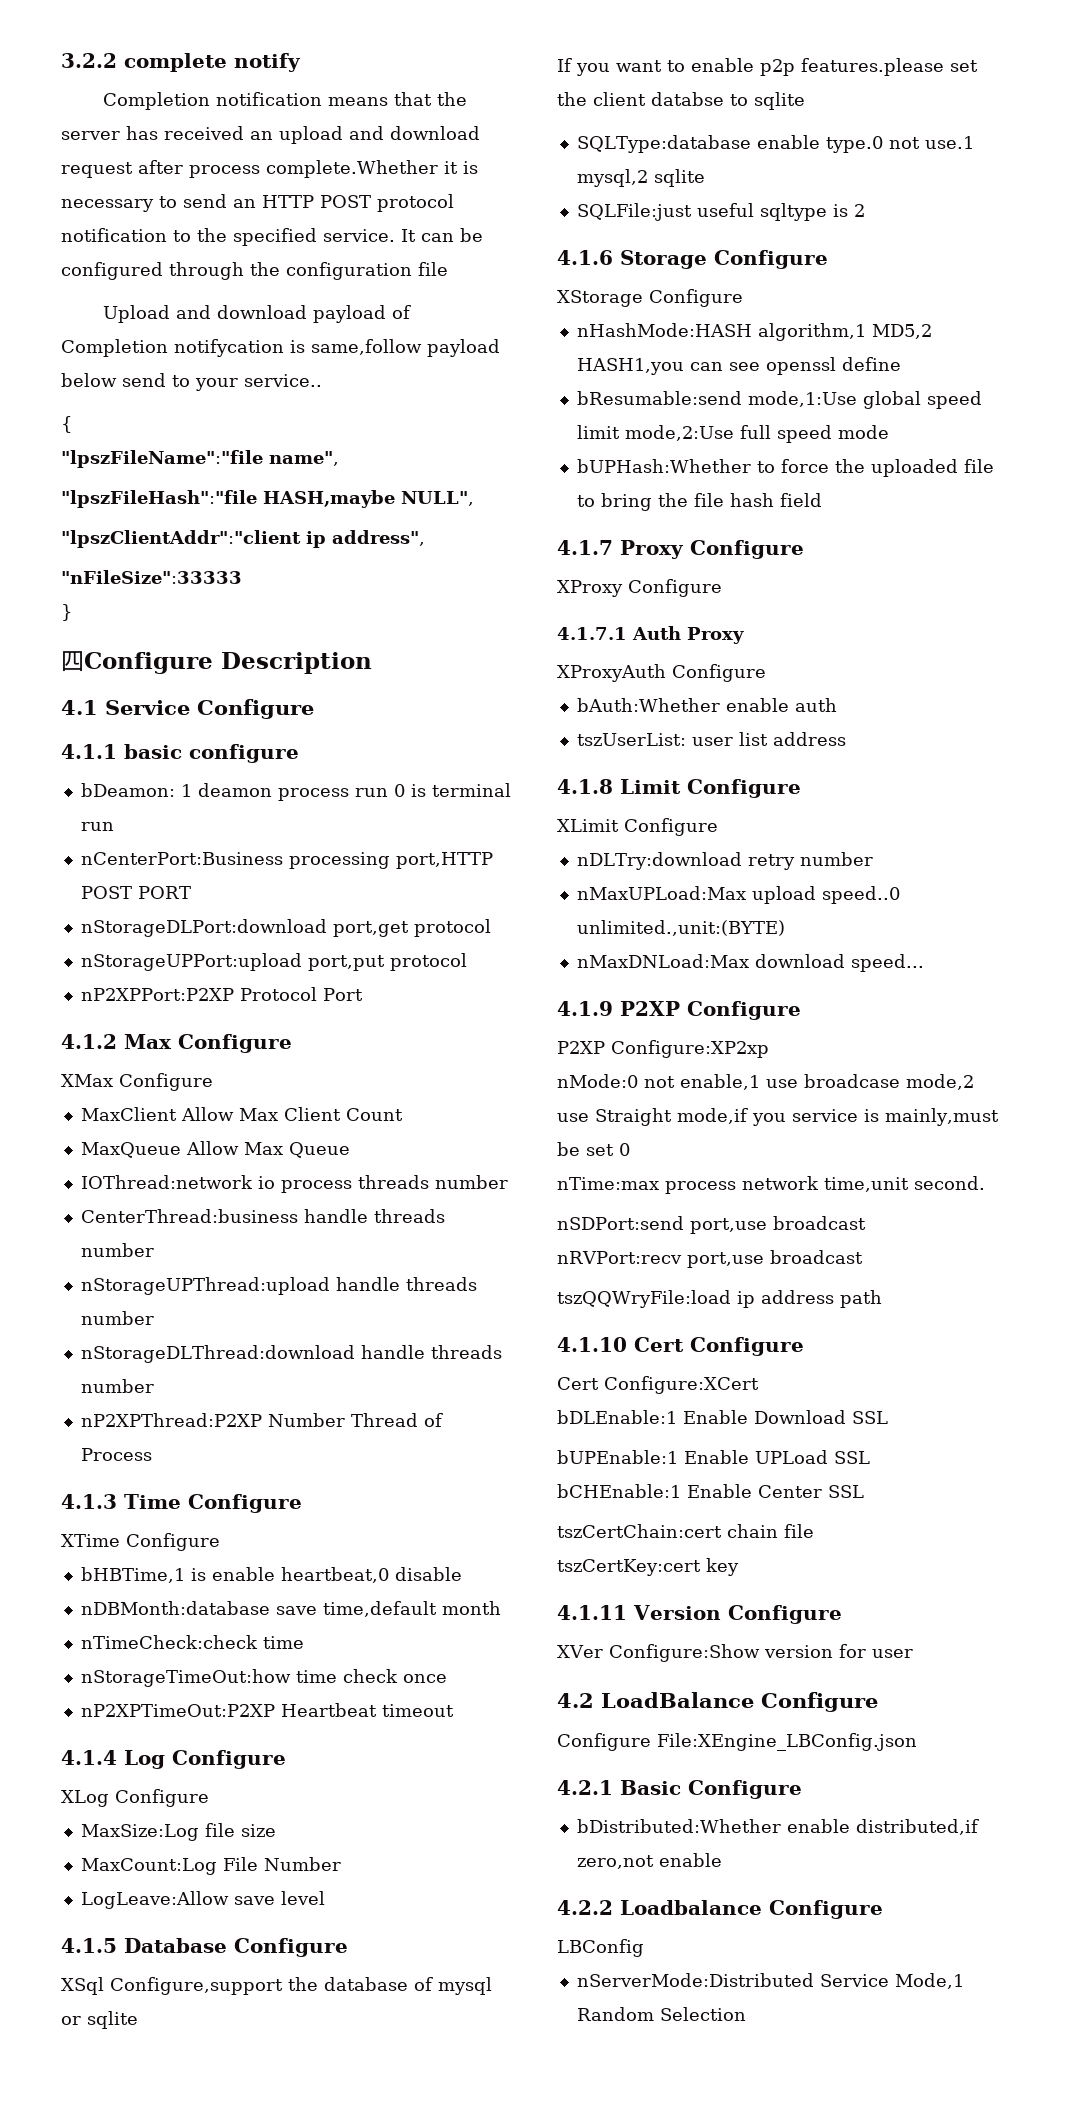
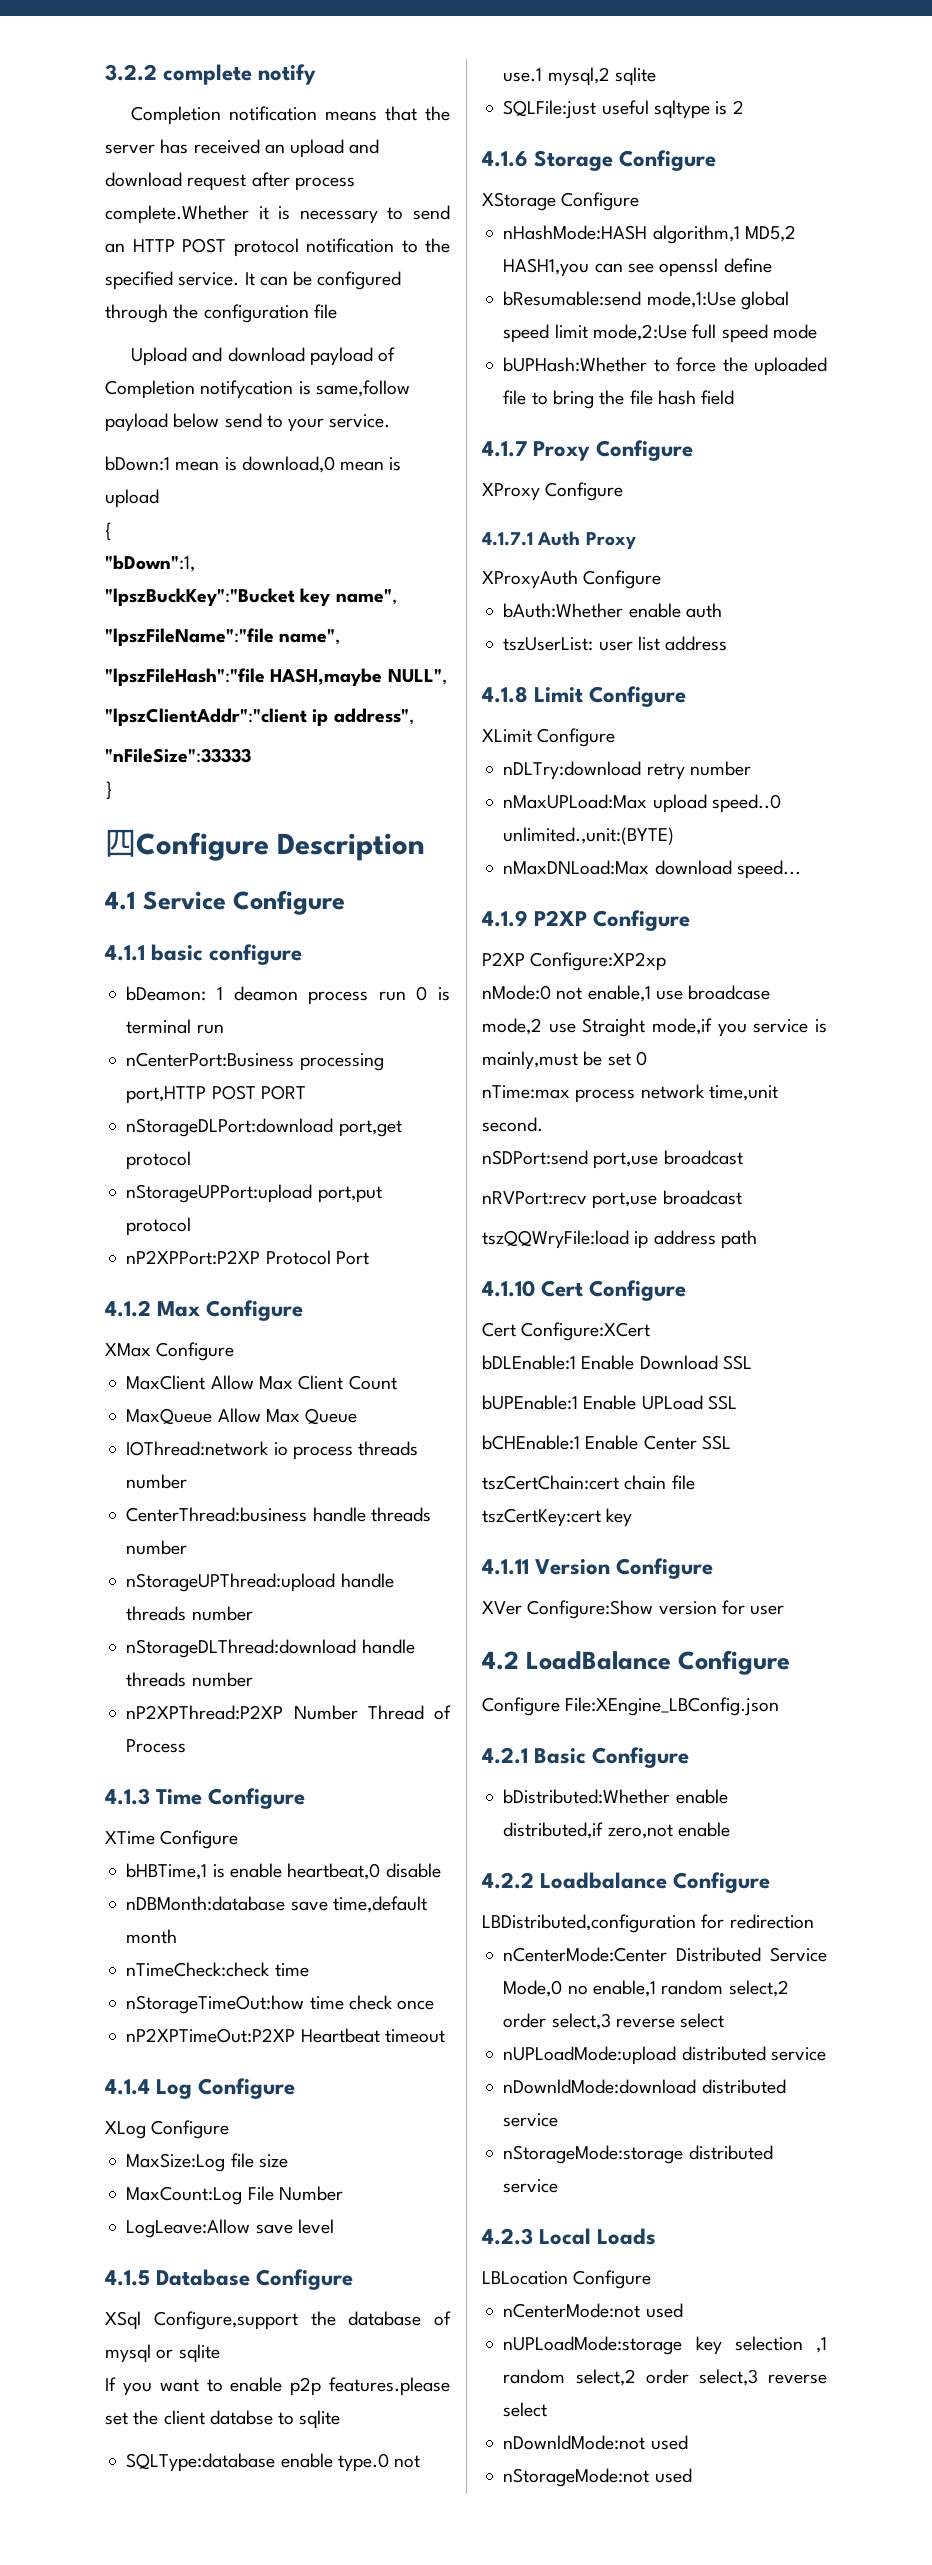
[244,374,322,387] [61,416,72,433] service.. // { -> [329,414,391,428] [105,456,402,473] [105,489,159,508] [105,522,112,541] [105,555,195,572] [105,588,397,607] service. // bDown:1 mean is download,0 mean is upload // { // "bDown":1, // "lpszBuckKey":"Bucket key name",
[557,1939,644,1957] [576,1973,964,1989] [576,2007,746,2021] LBConfig // nServerMode:Distributed Service Mode,1 Random Selection -> [482,1914,814,1933] [503,1947,827,1962] [503,1980,789,1997] [503,2013,725,2030] [503,2046,826,2065] [503,2079,786,2094] [503,2113,559,2127] [503,2145,773,2164] [503,2179,559,2193] [482,2228,657,2245] [482,2270,652,2289] [503,2303,683,2318] [503,2336,827,2355] [503,2369,827,2386] [503,2402,548,2417] [503,2435,688,2450] [503,2468,692,2487] LBDistributed,configuration for redirection // nCenterMode:Center Distributed Service Mode,0 no enable,1 random select,2 order select,3 reverse select // nUPLoadMode:upload distributed service // nDownldMode:download distributed service // nStorageMode:storage distributed service // 4.2.3 Local Loads // LBLocation Configure // nCenterMode:not used // nUPLoadMode:storage key selection ,1 random select,2 order select,3 reverse select // nDownldMode:not used // nStorageMode:not used

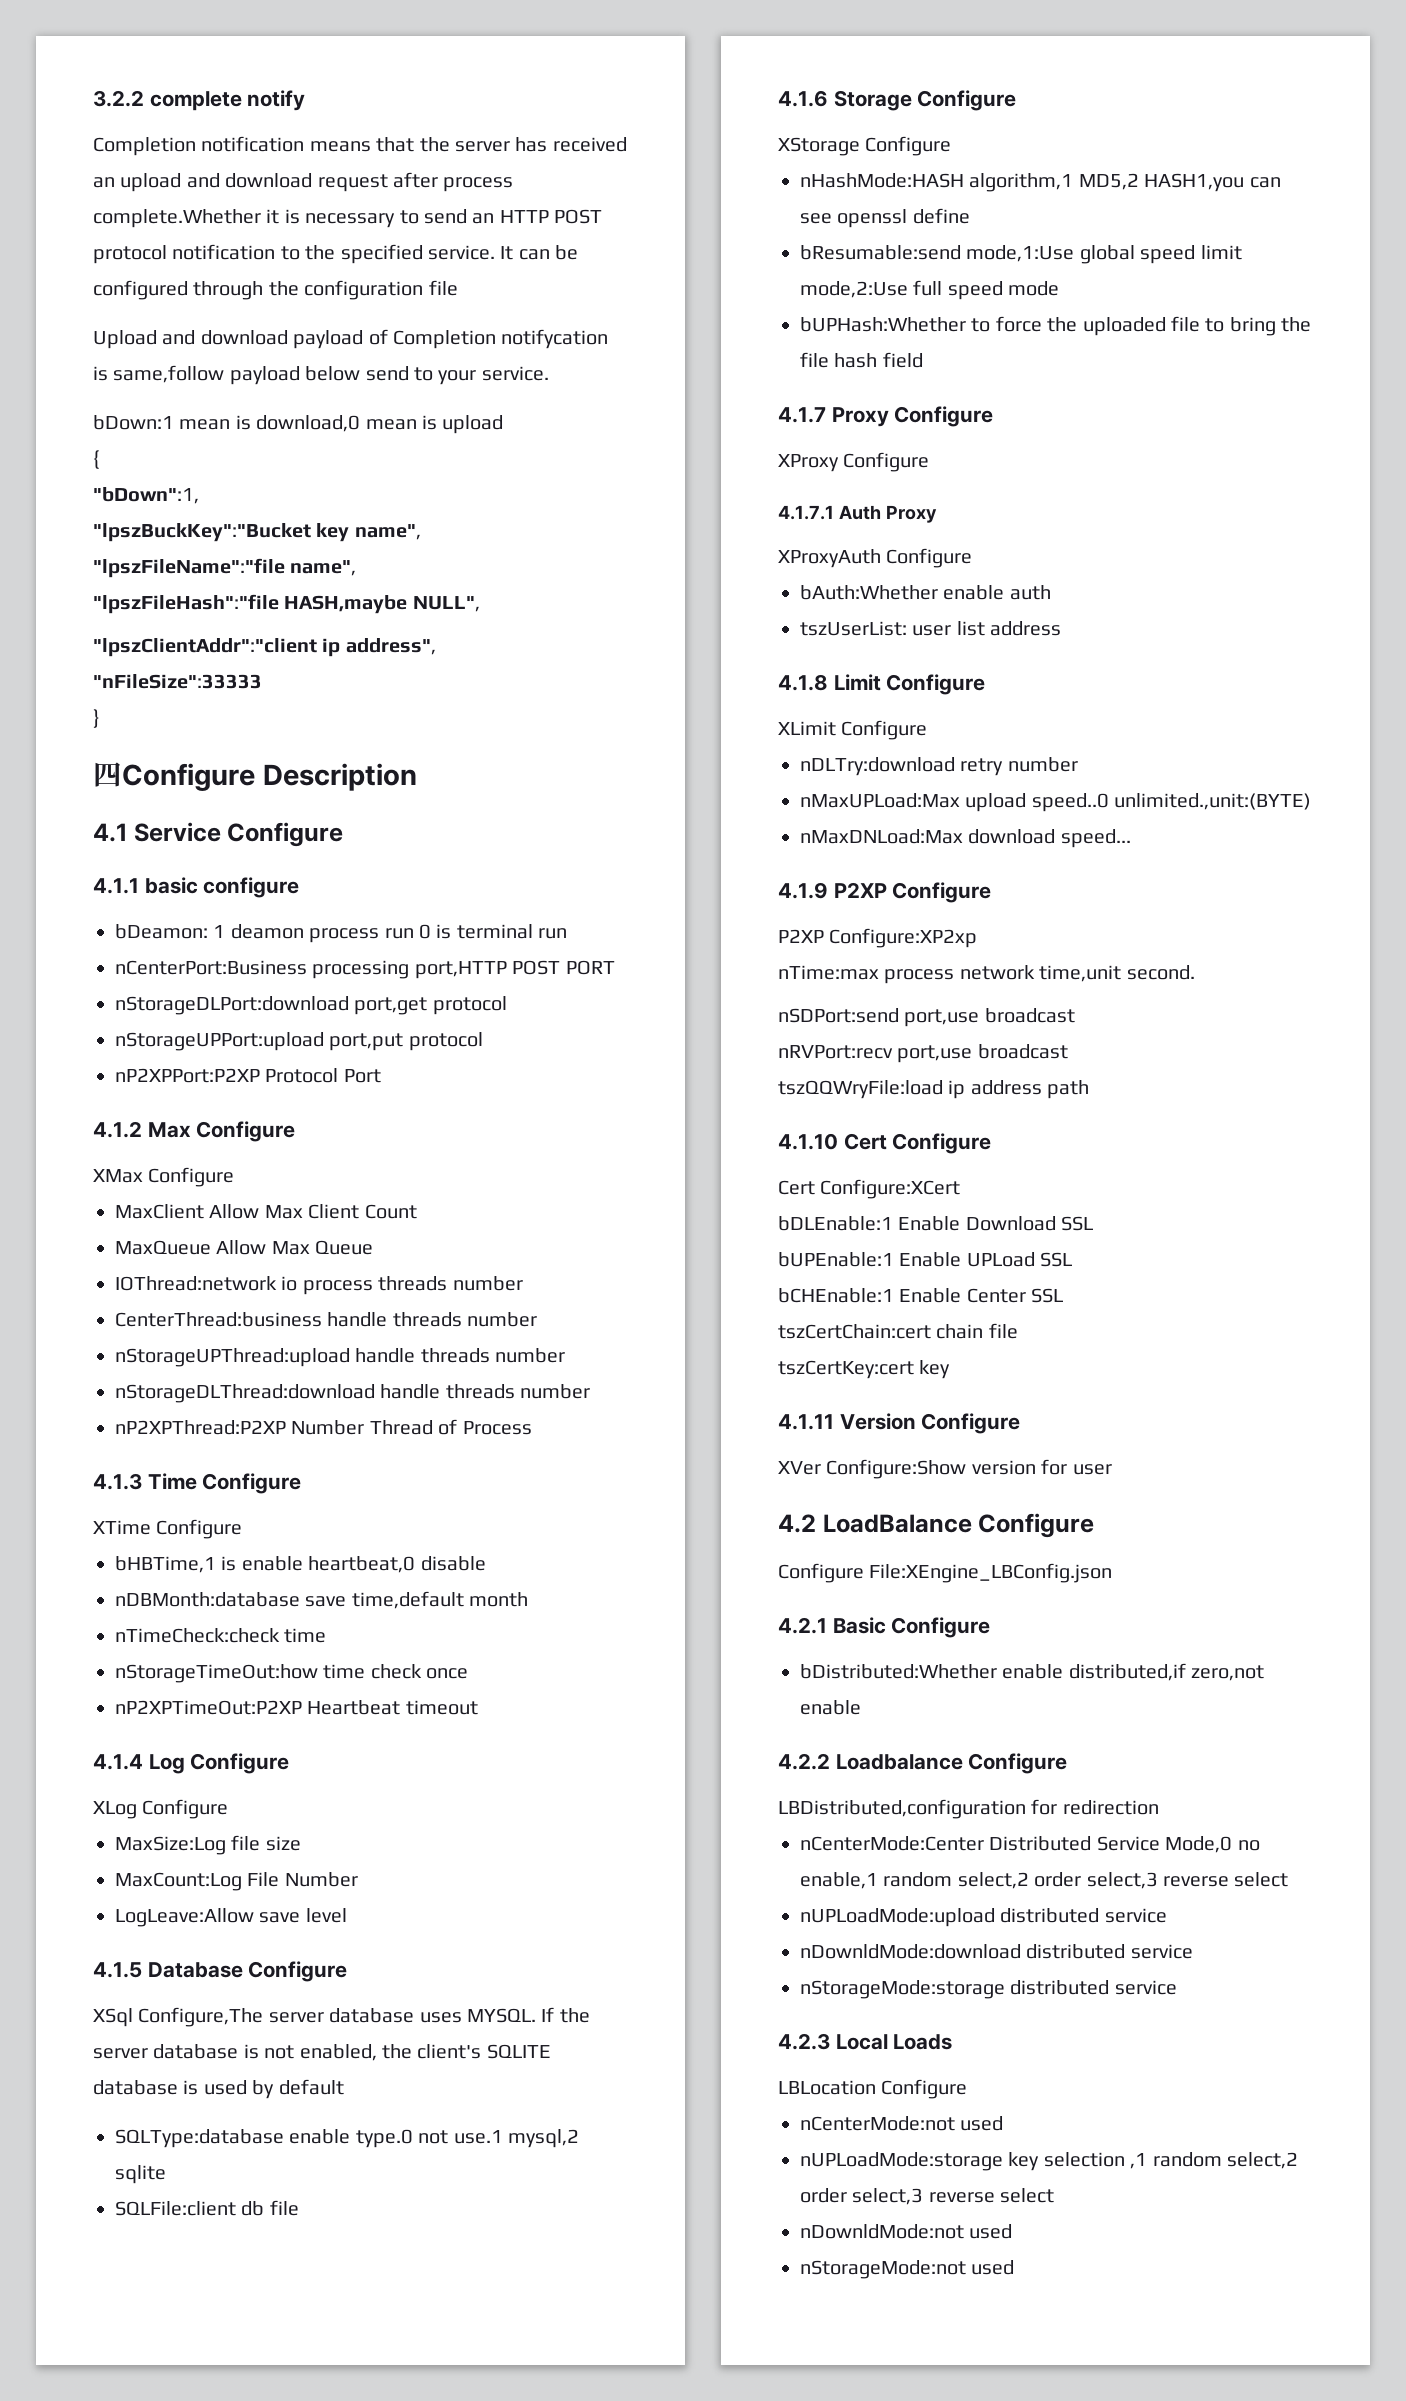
[153,2311,451,2330] [105,2344,220,2363] [105,2377,450,2396] [105,2410,341,2429] Configure,support the database of mysql or sqlite // If you want to enable p2p features.please set the client databse to sqlite -> [138,2007,590,2027] [93,2044,551,2061] [93,2079,344,2099] Configure,The server database uses MYSQL. If the server database is not enabled, the client's SQLITE database is used by default
[503,100,744,119] SQLFile:just useful sqltype is 2 -> [115,2200,299,2216] SQLFile:client db file
[482,985,771,1002] [482,1018,827,1037] [482,1051,647,1070] // nMode:0 not enable,1 use broadcase mode,2 use Straight mode,if you service is mainly,must be set 0 -> (978, 938) none

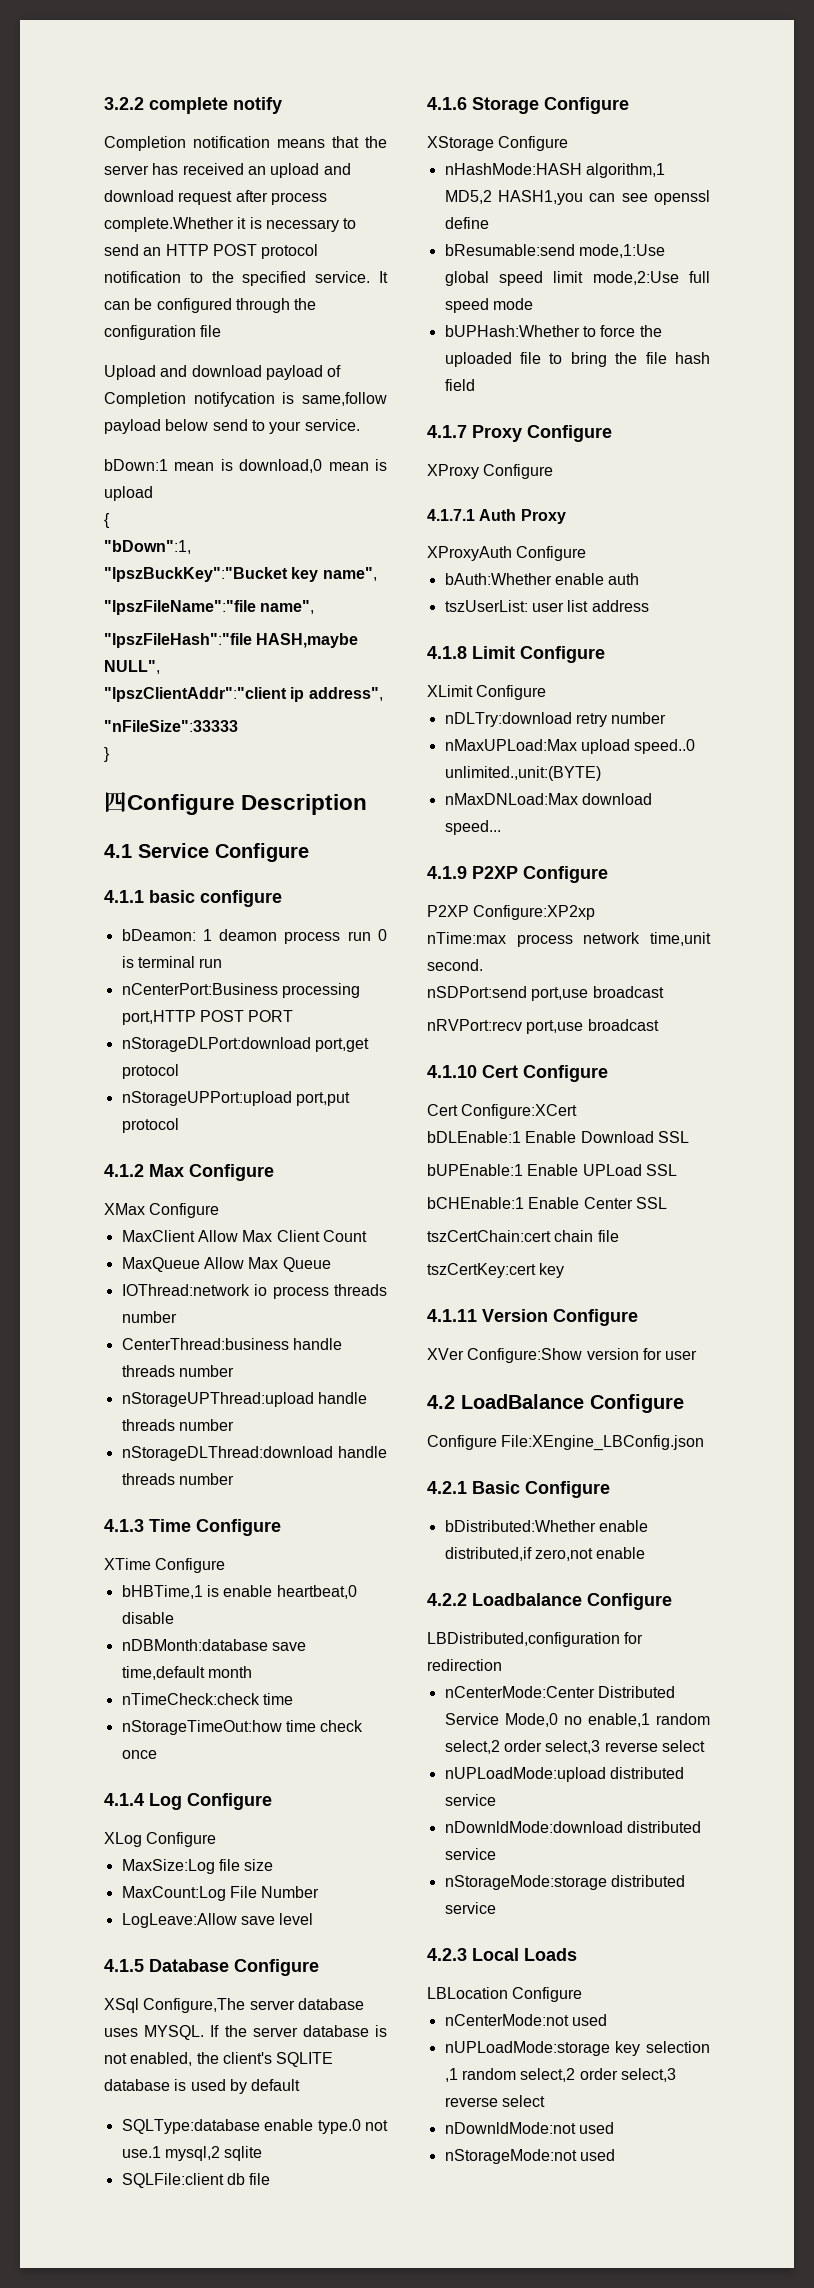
[115,1068,381,1083] // nP2XPPort:P2XP Protocol Port -> (179, 1125) none
[115,1419,532,1435] // nP2XPThread:P2XP Number Thread of Process -> (234, 1479) none
[115,1700,478,1715] // nP2XPTimeOut:P2XP Heartbeat timeout -> (157, 1754) none
[778,1080,1090,1099] // tszQQWryFile:load ip address path -> (659, 1025) none

